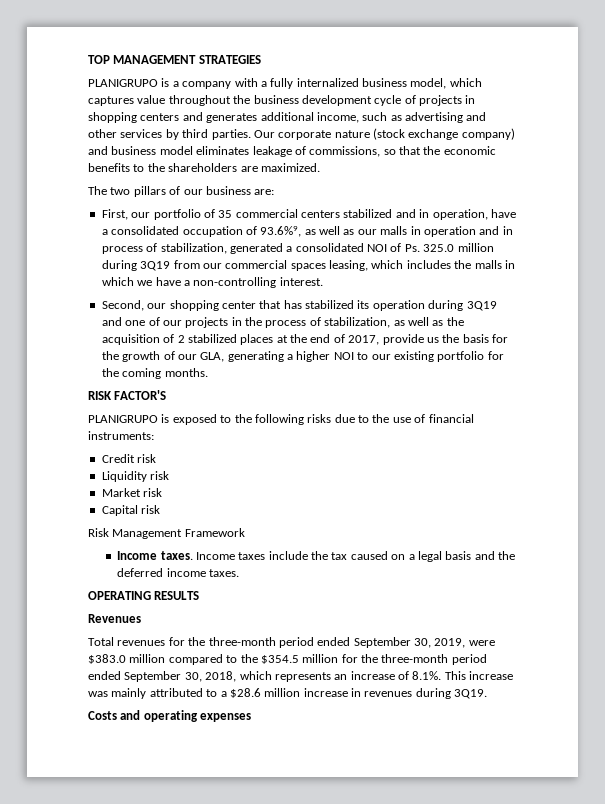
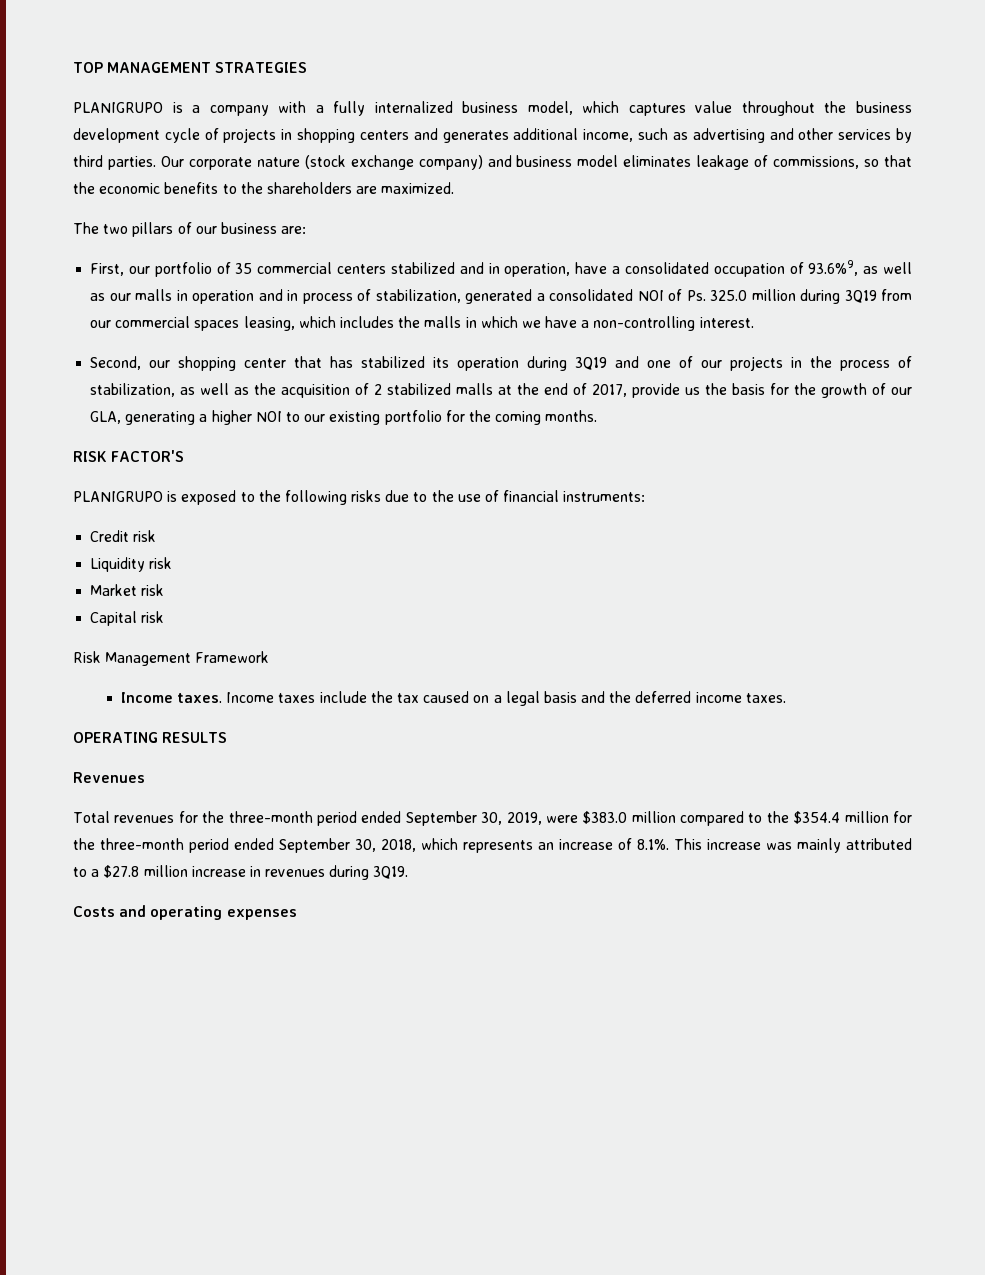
[240,334,274,345] places -> [456,383,494,395] malls
[260,655,299,664] $354.5 -> [793,811,841,824] $354.4
[229,688,261,698] $28.6 -> [103,865,140,878] $27.8

